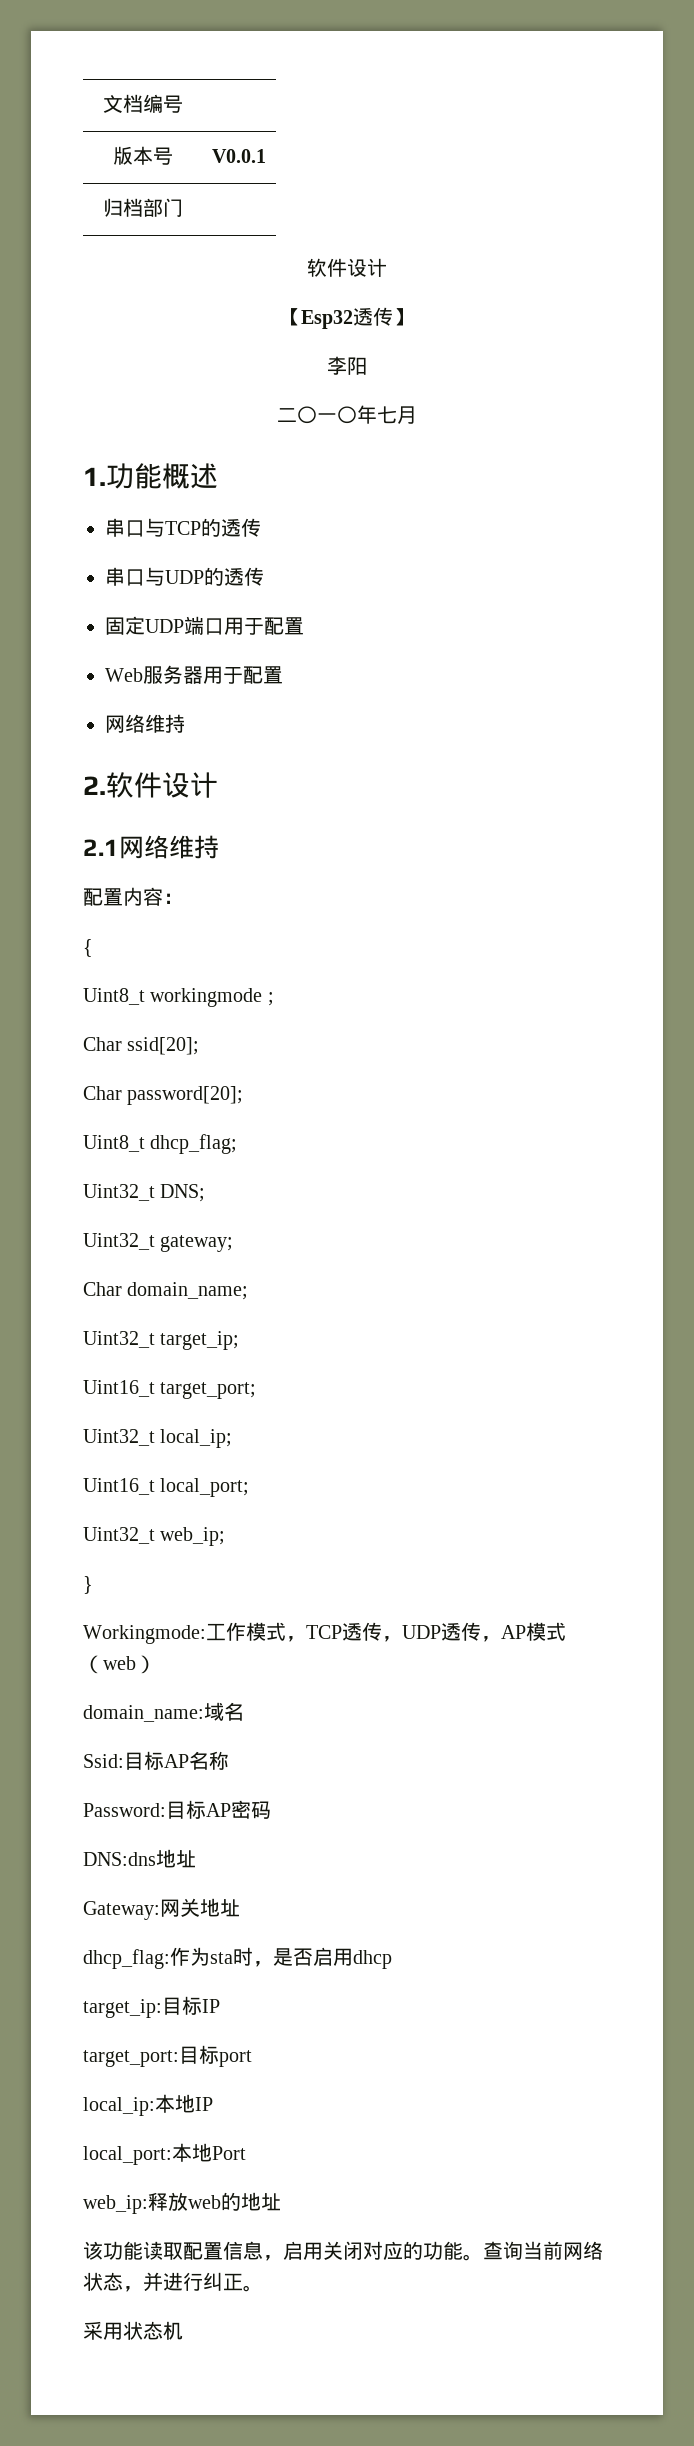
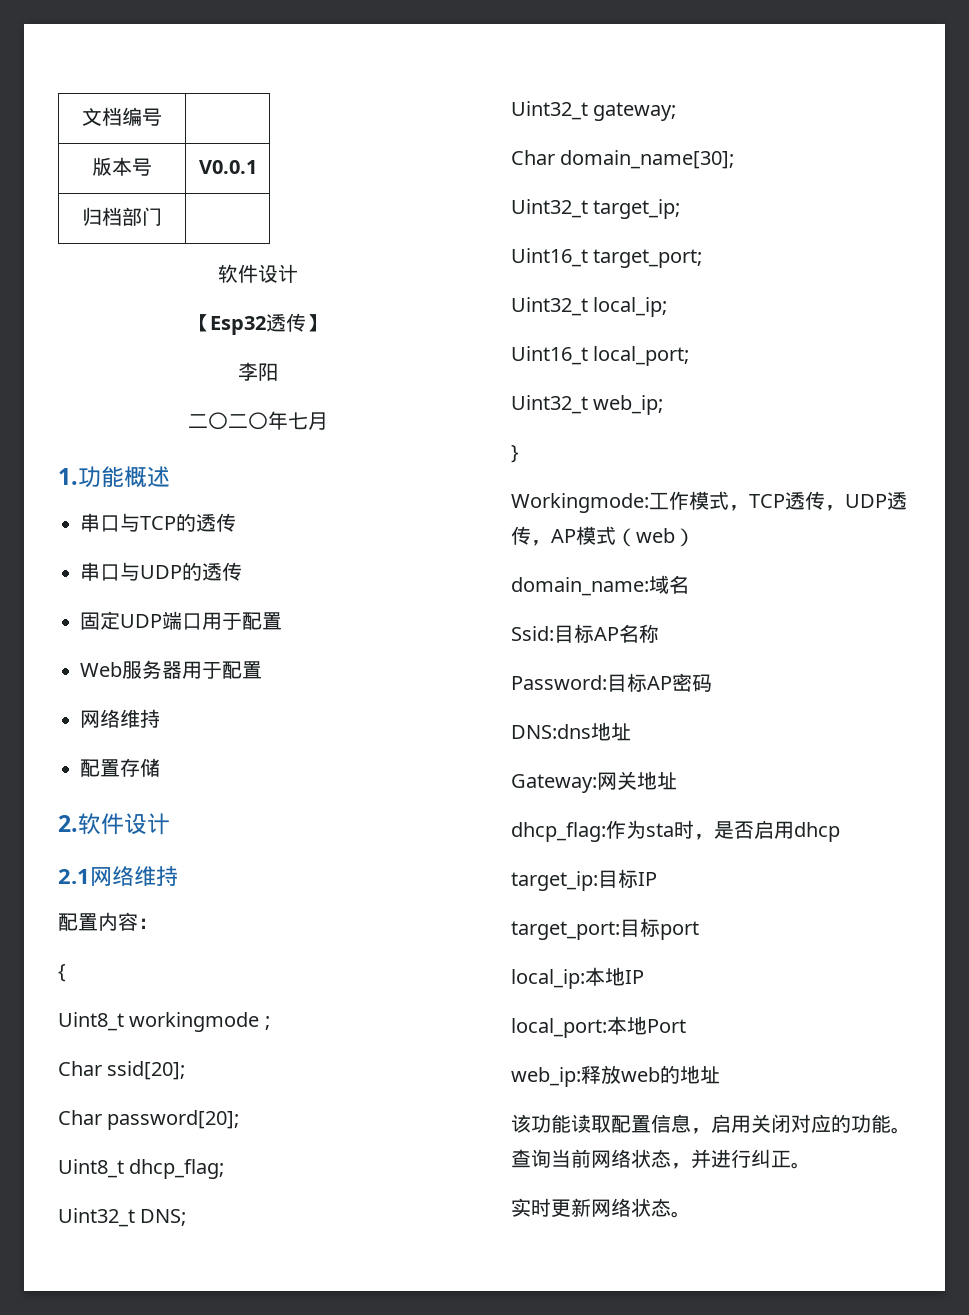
[317,413,337,422] 一 -> [228,414,248,428] 二
(185, 723) none -> [80,758,160,777] // 配置存储
[127,1282,249,1300] domain_name; -> [560,150,735,169] domain_name[30];
[83,2321,183,2340] 采用状态机 -> [511,1198,691,1218] 实时更新网络状态。

